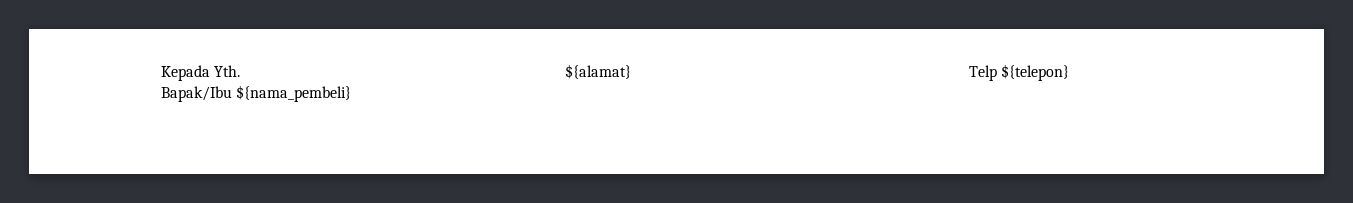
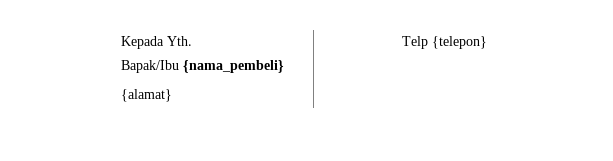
[236,85,352,102] [565,64,632,79] ${nama_pembeli} // ${alamat} -> [182,60,284,73] [120,89,172,102] {nama_pembeli} // {alamat}
[1001,64,1070,81] ${telepon} -> [431,36,487,49] {telepon}

